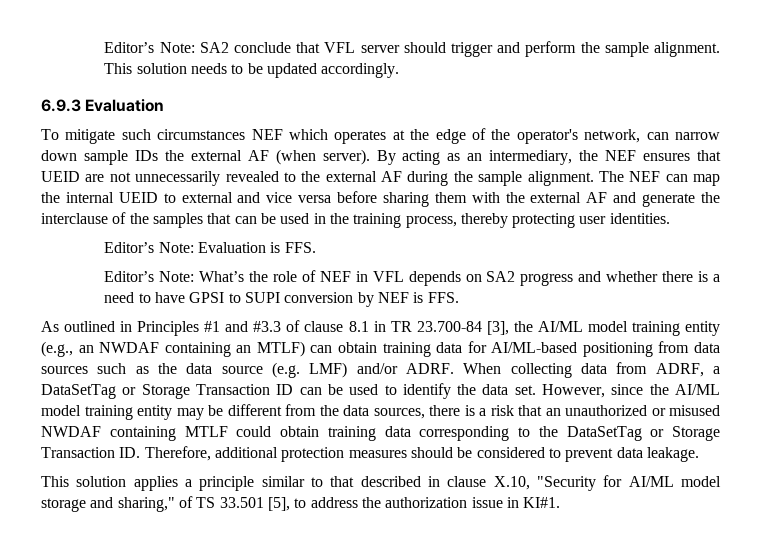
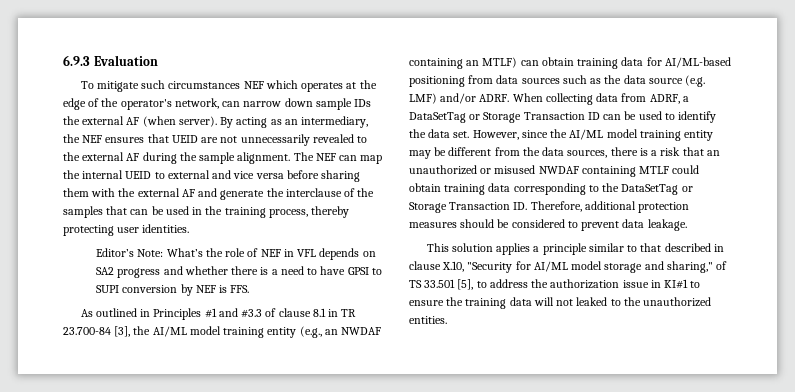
[104,41,720,57] [104,63,400,78] Editor’s Note: SA2 conclude that VFL server should trigger and perform the sample alignment. This solution needs to be updated accordingly. // -> (63, 60) none
[104,242,316,253] // Editor’s Note: Evaluation is FFS. -> (190, 228) none
[523,497,561,508] KI#1. -> [664,279,701,289] [409,297,712,309] [409,316,447,324] KI#1 to ensure the training data will not leaked to the unauthorized entities.

